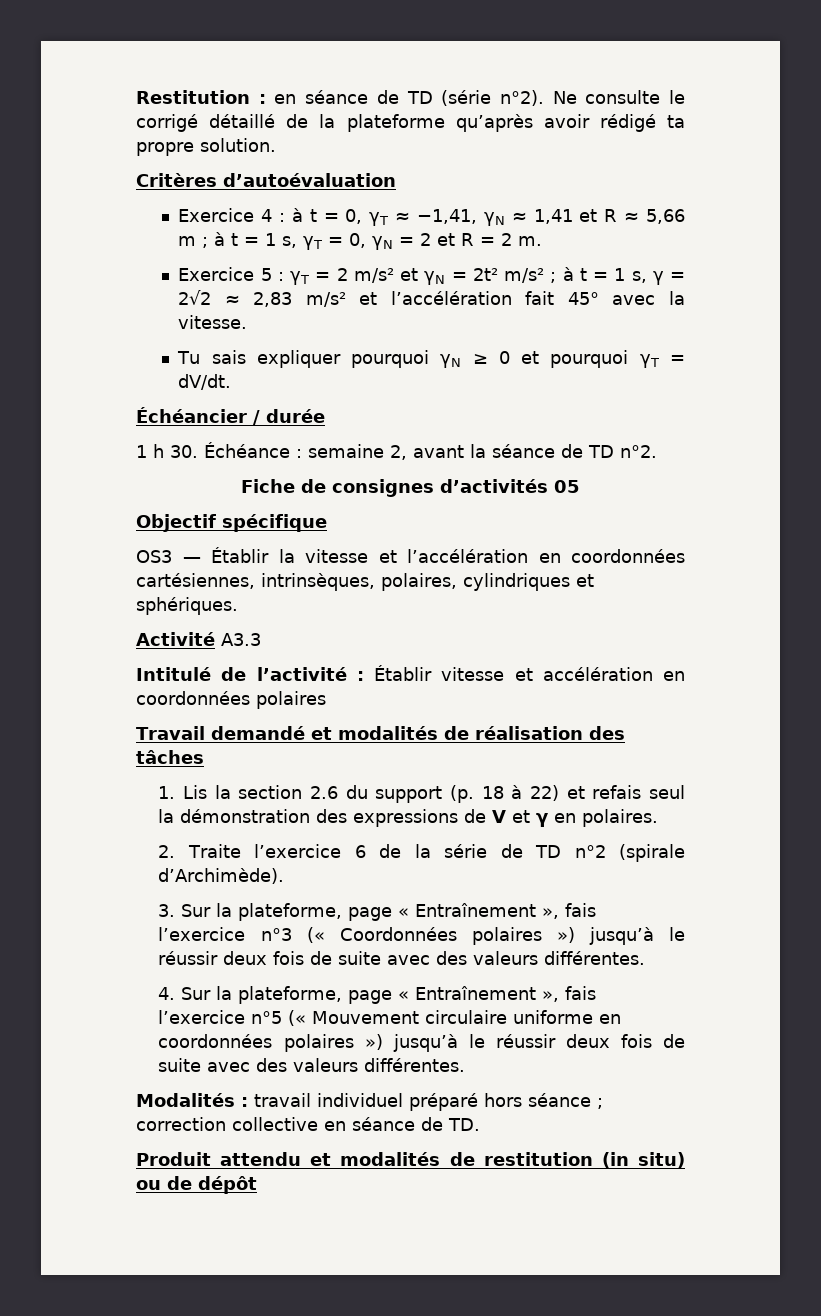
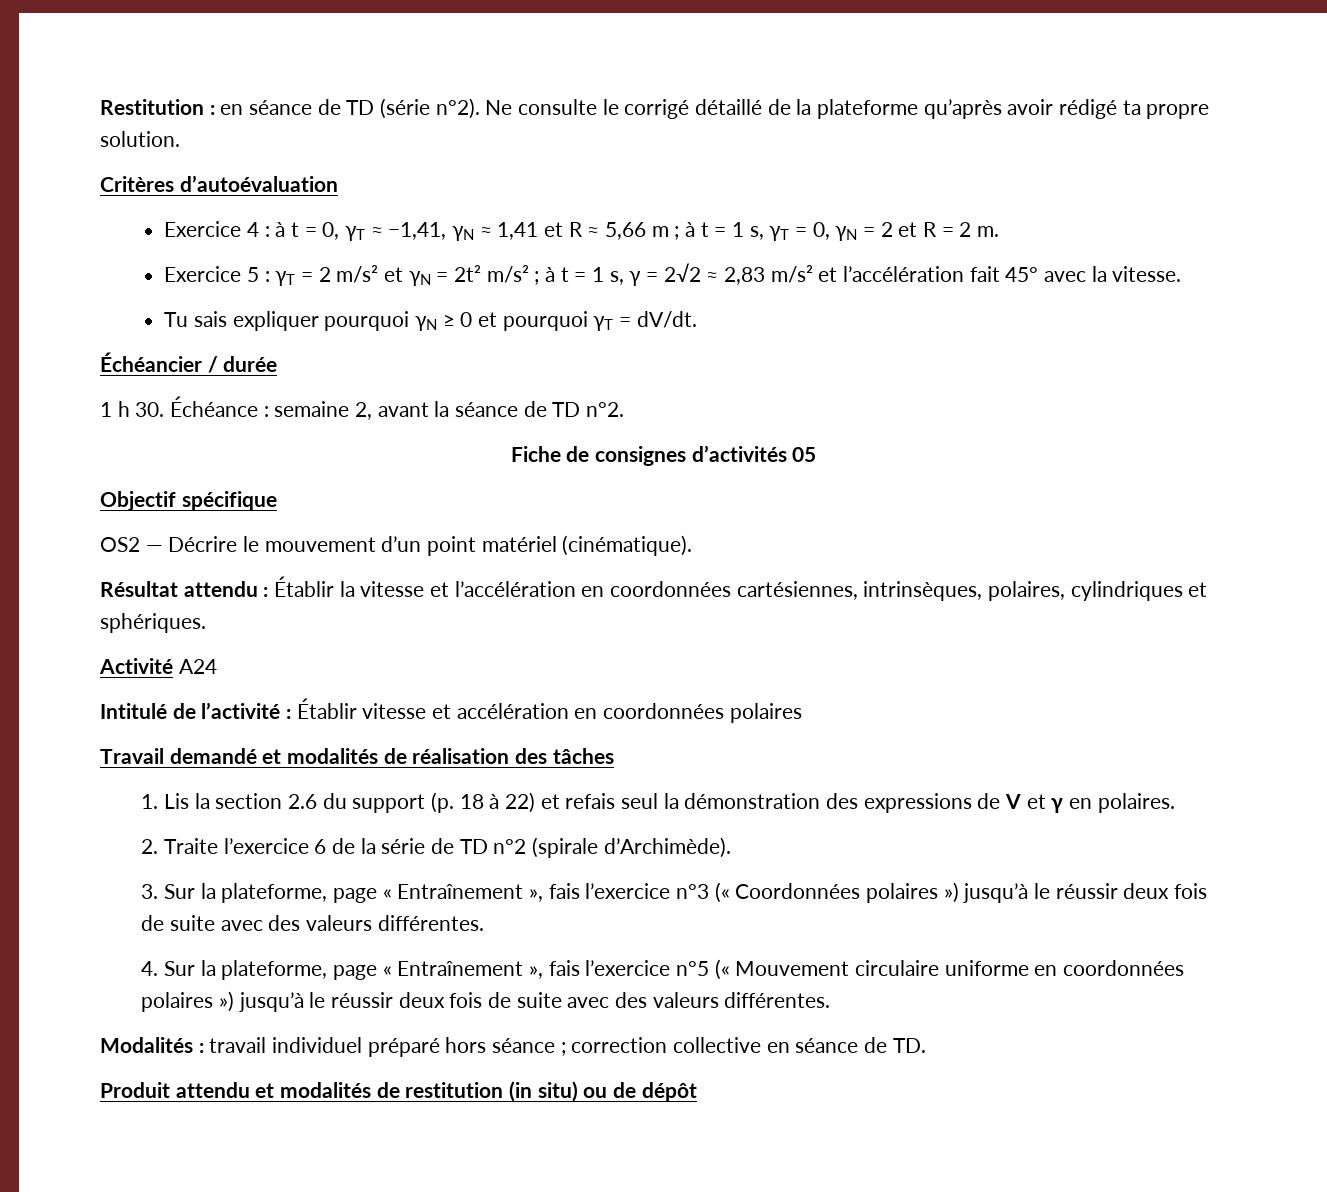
[136,550,201,563] OS3 — -> [100,535,693,556] [100,581,269,597] OS2 — Décrire le mouvement d’un point matériel (cinématique). // Résultat attendu :
[221,633,261,646] A3.3 -> [178,659,217,674] A24

